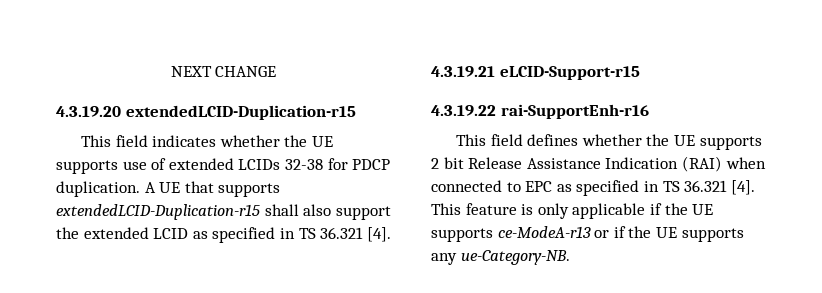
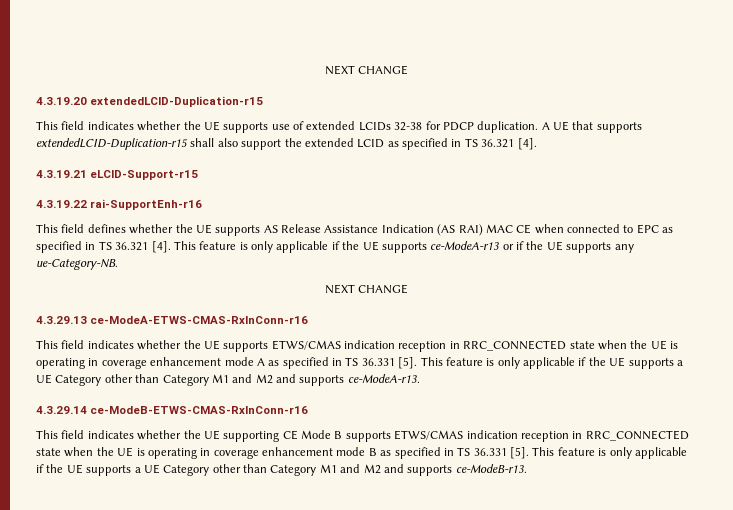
[431,157,464,169] 2 bit -> [263,225,278,233] AS
[681,156,722,172] (RAI) -> [437,224,532,236] (AS RAI) MAC CE
(570, 257) none -> [324,284,409,294] [36,316,309,324] [36,340,678,352] [36,357,683,369] [36,374,420,386] [36,406,309,414] [36,430,689,442] [36,447,687,459] [36,464,527,476] // NEXT CHANGE // 4.3.29.13 ce-ModeA-ETWS-CMAS-RxInConn-r16 // This field indicates whether the UE supports ETWS/CMAS indication reception in RRC_CONNECTED state when the UE is operating in coverage enhancement mode A as specified in TS 36.331 [5]. This feature is only applicable if the UE supports a UE Category other than Category M1 and M2 and supports ce-ModeA-r13. // 4.3.29.14 ce-ModeB-ETWS-CMAS-RxInConn-r16 // This field indicates whether the UE supporting CE Mode B supports ETWS/CMAS indication reception in RRC_CONNECTED state when the UE is operating in coverage enhancement mode B as specified in TS 36.331 [5]. This feature is only applicable if the UE supports a UE Category other than Category M1 and M2 and supports ce-ModeB-r13.

